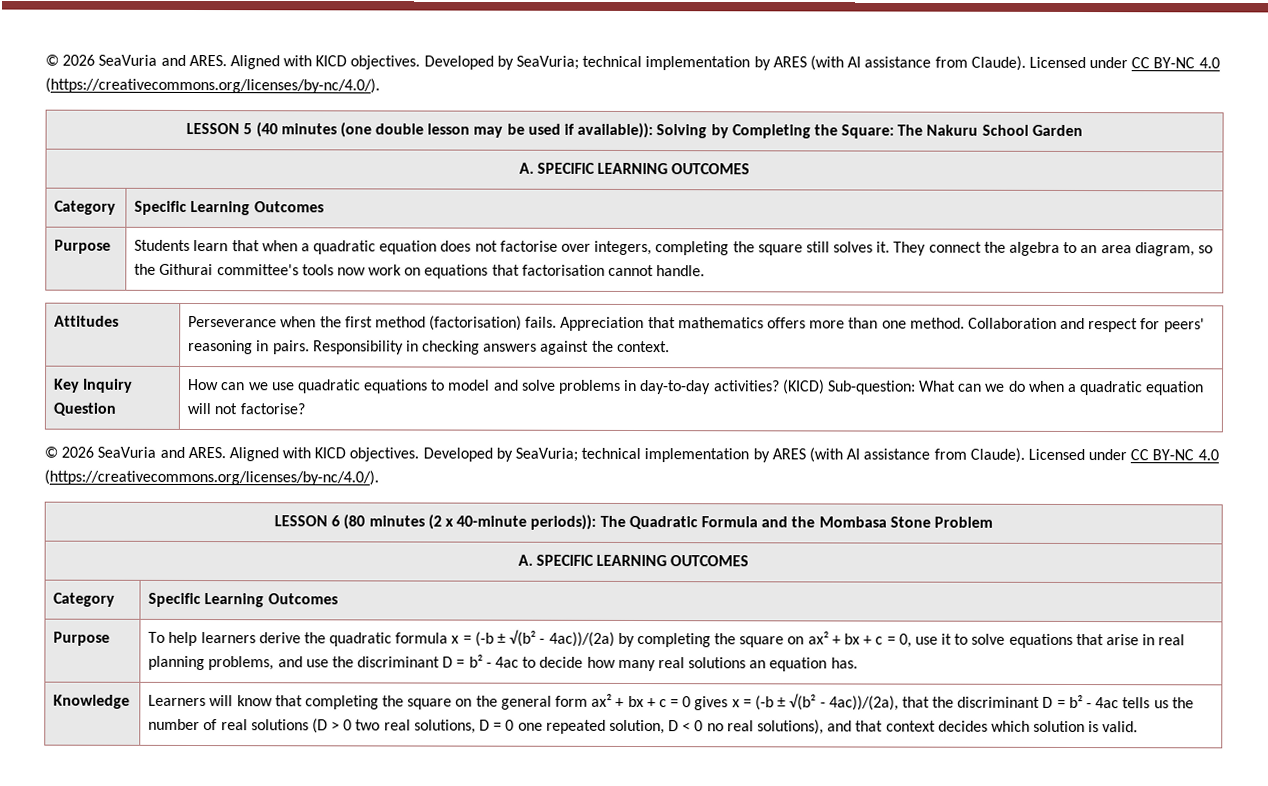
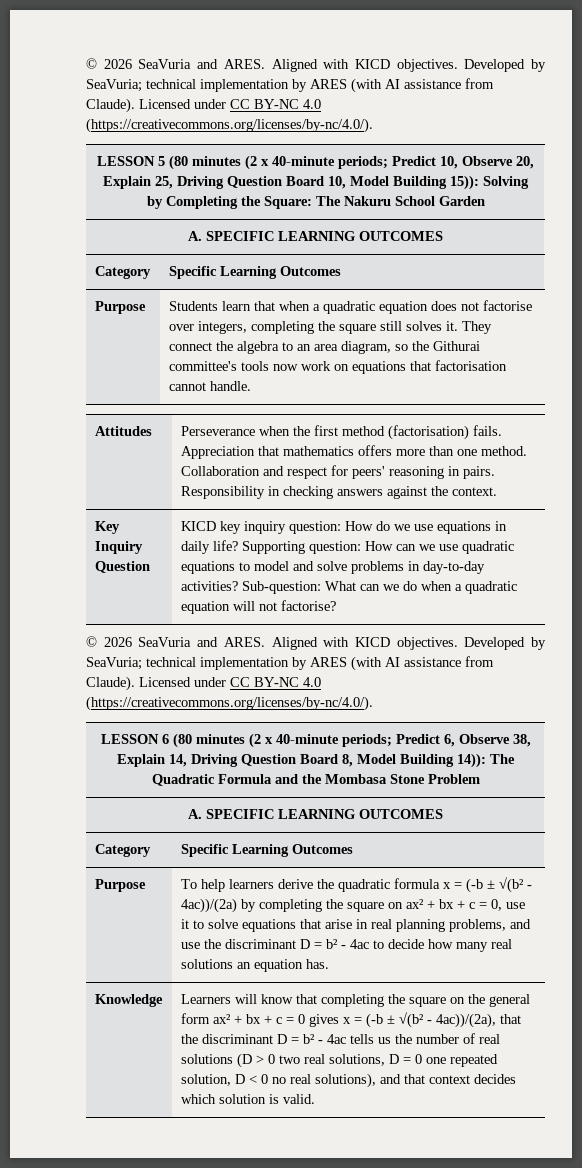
[255,122,654,139] (40 minutes (one double lesson may be used if available)): -> [169,155,534,170] [103,175,480,190] (80 minutes (2 x 40-minute periods; Predict 10, Observe 20, Explain 25, Driving Question Board 10, Model Building 15)):
(117, 409) none -> [181,521,508,534] [181,540,362,554] KICD key inquiry question: How do we use equations in daily life? Supporting question:
[781,379,825,395] (KICD) -> (239, 586) none
[530,514,597,530] periods)): -> [341,734,531,747] [117,753,487,768] periods; Predict 6, Observe 38, Explain 14, Driving Question Board 8, Model Building 14)):

